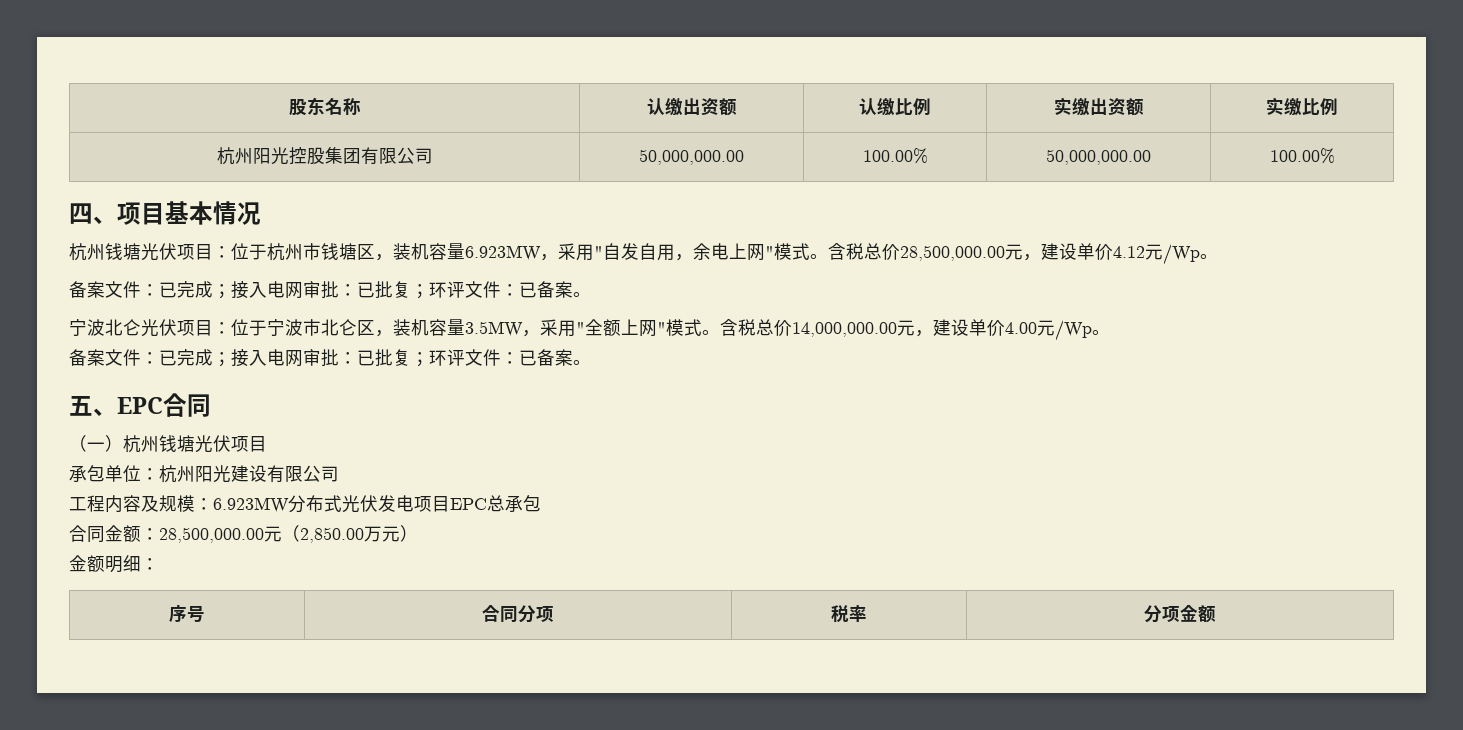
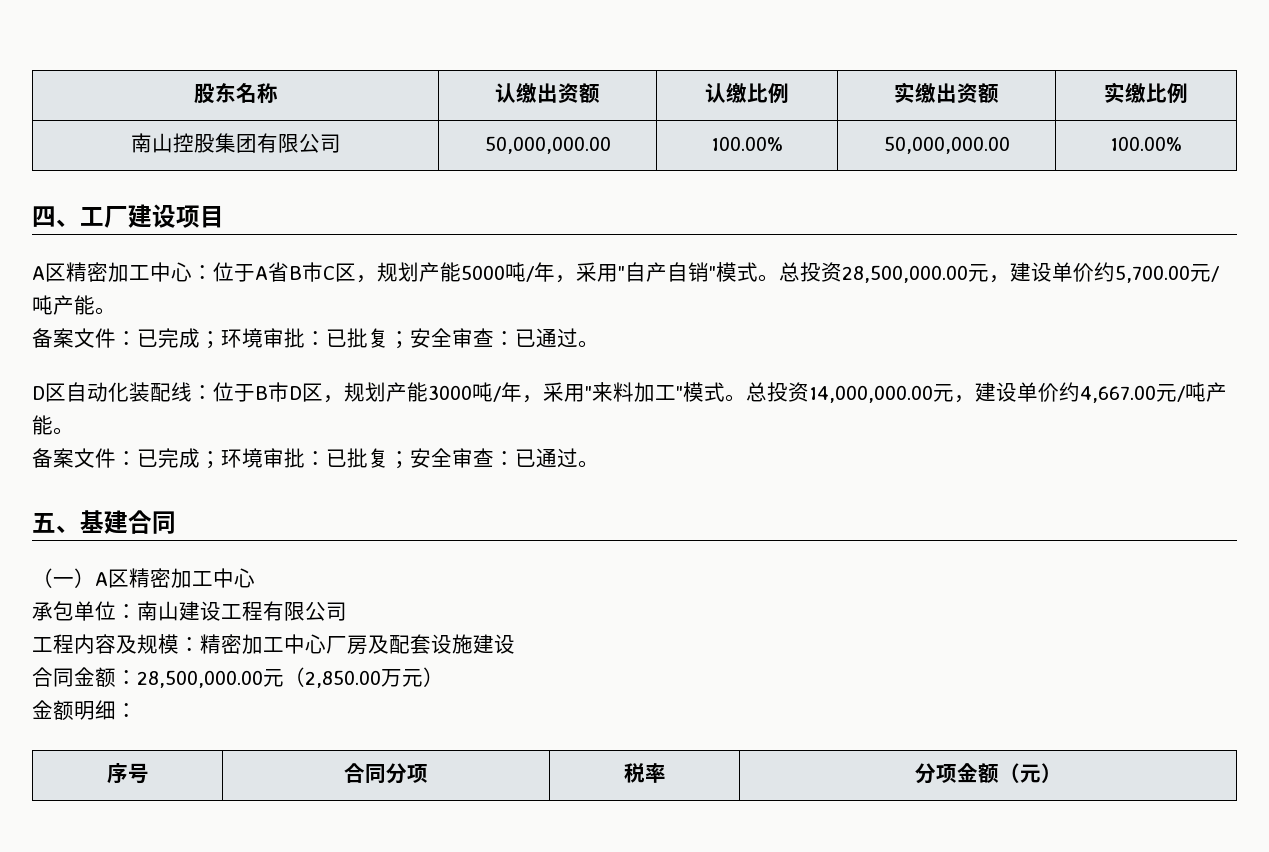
[216,147,289,165] 杭州阳光 -> [130,133,173,153] 南山
[117,201,261,225] [69,243,900,261] 项目基本情况 // 杭州钱塘光伏项目：位于杭州市钱塘区，装机容量6.923MW，采用"自发自用，余电上网"模式。含税总价 -> [80,204,224,228] [32,262,842,283] 工厂建设项目 // A区精密加工中心：位于A省B市C区，规划产能5000吨/年，采用"自产自销"模式。总投资
[1113,244,1218,265] [69,281,591,299] [69,319,792,337] 4.12元/Wp。 // 备案文件：已完成；接入电网审批：已批复；环评文件：已备案。 // 宁波北仑光伏项目：位于宁波市北仑区，装机容量3.5MW，采用"全额上网"模式。含税总价 -> [1094,262,1219,283] [32,295,116,315] [32,328,599,349] [32,382,809,403] 约5,700.00元/吨产能。 // 备案文件：已完成；环境审批：已批复；安全审查：已通过。 // D区自动化装配线：位于B市D区，规划产能3000吨/年，采用"来料加工"模式。总投资
[1005,320,1110,341] [69,349,573,367] 4.00元/Wp。 // 备案文件：已完成；接入电网审批：已批复；环评文件：已备案 -> [1059,382,1227,403] [32,415,74,435] [32,448,578,469] 约4,667.00元/吨产能。 // 备案文件：已完成；环境审批：已批复；安全审查：已通过
[117,397,163,414] EPC -> [80,510,128,534] 基建
[123,435,267,453] 杭州钱塘光伏项目 -> [95,568,255,588] A区精密加工中心
[159,465,267,483] 杭州阳光建设 -> [137,601,263,621] 南山建设工程
[213,495,541,513] 6.923MW分布式光伏发电项目EPC总承包 -> [200,634,515,655] 精密加工中心厂房及配套设施建设
(1216, 614) none -> [998,763,1062,783] （元）

